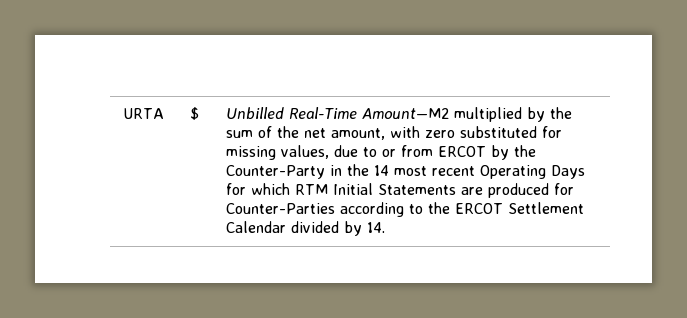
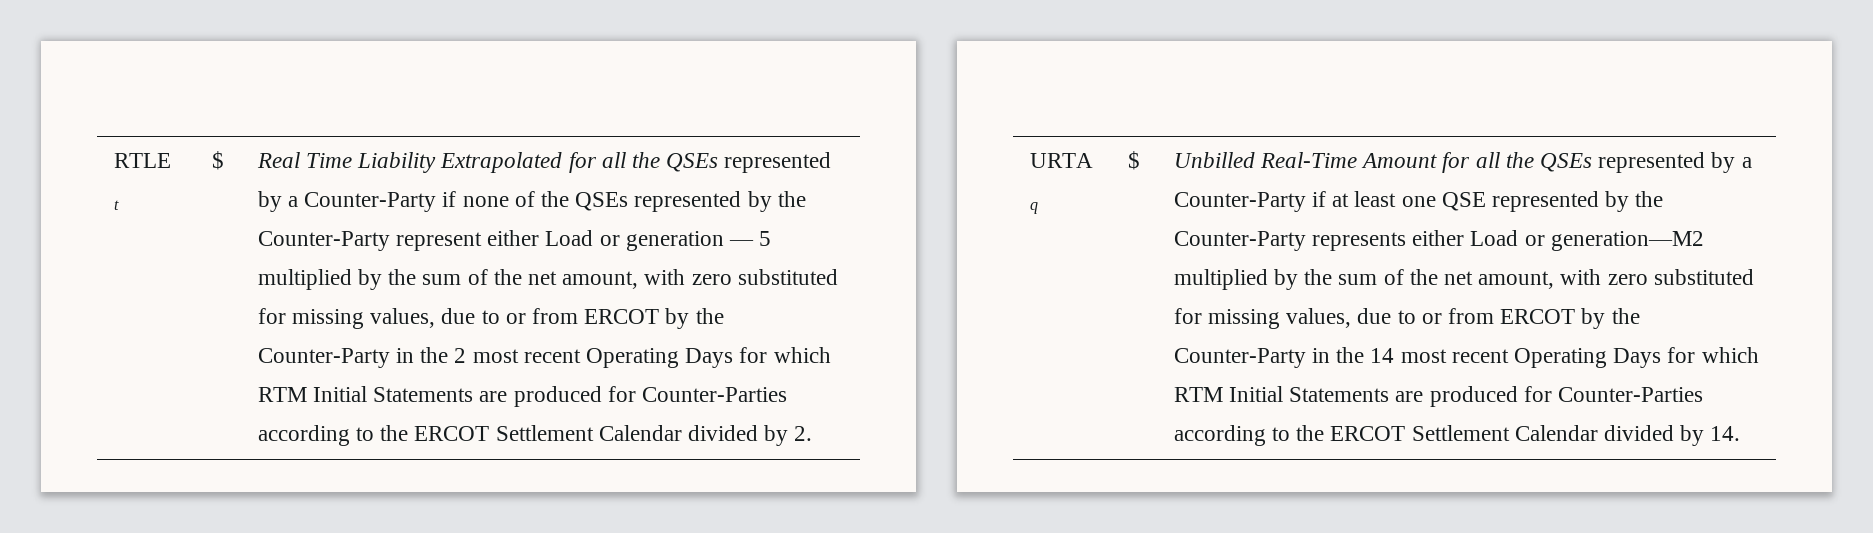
(122, 113) none -> [113,153,171,168] [113,200,119,210] [211,151,224,170] [256,152,832,173] [257,191,806,212] [257,230,772,251] [257,269,838,290] [257,308,724,329] [257,347,831,368] [257,386,787,407] [257,425,813,446] RTLE t | $ | Real Time Liability Extrapolated for all the QSEs represented by a Counter-Party if none of the QSEs represented by the Counter-Party represent either Load or generation — 5 multiplied by the sum of the net amount, with zero substituted for missing values, due to or from ERCOT by the Counter-Party in the 2 most recent Operating Days for which RTM Initial Statements are produced for Counter-Parties according to the ERCOT Settlement Calendar divided by 2. //
(164, 113) none -> [1029,202,1038,214] q
[361,108,449,119] Amount—M2 -> [1361,152,1752,173] [1173,191,1664,212] [1173,230,1704,251] Amount for all the QSEs represented by a Counter-Party if at least one QSE represented by the Counter-Party represents either Load or generation—M2

